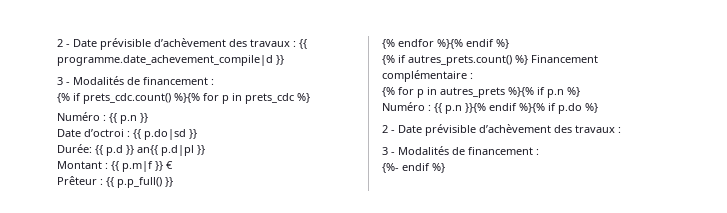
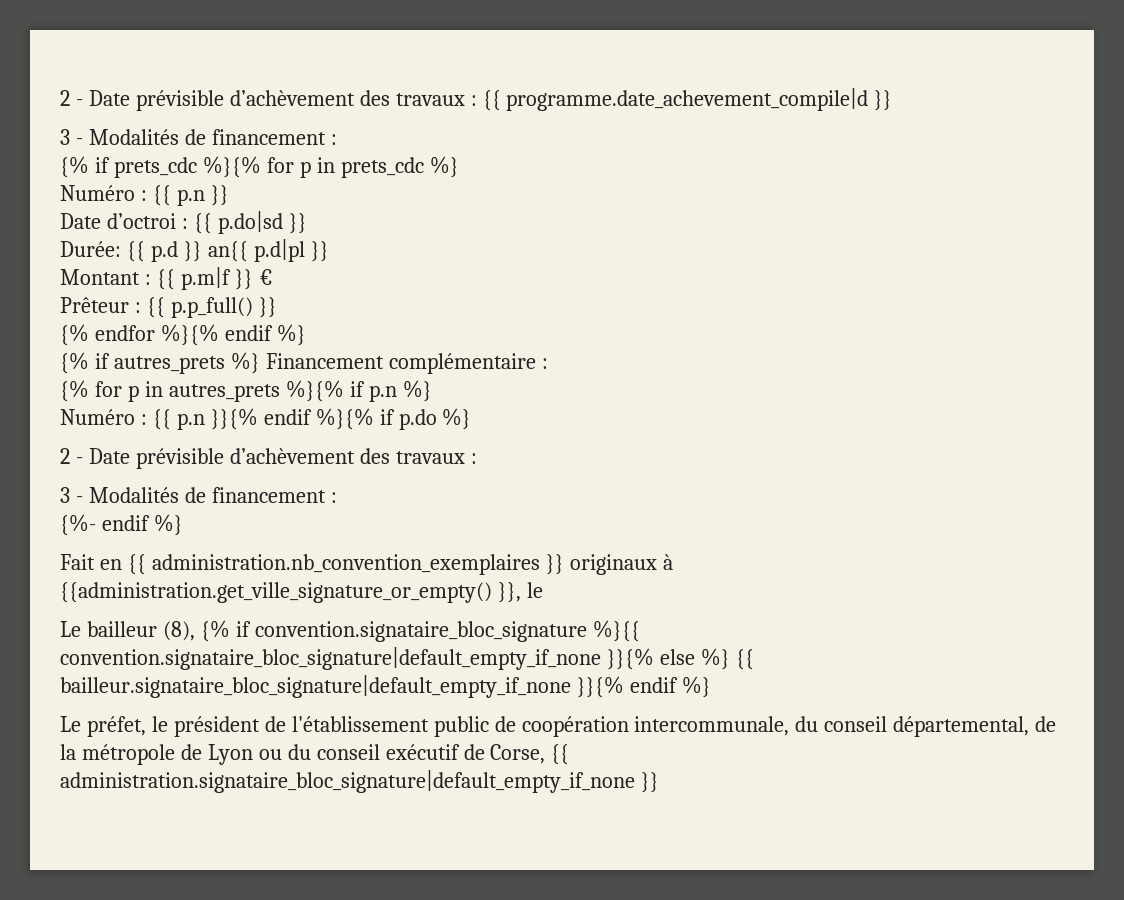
[83,93,171,104] prets_cdc.count() -> [113,157,197,178] prets_cdc
[408,55,512,66] autres_prets.count() -> [113,356,225,374] autres_prets
(445, 168) none -> [60,554,673,575] [60,582,543,603] [60,620,640,642] [60,647,754,670] [60,675,711,698] [60,716,1057,737] [60,744,570,765] [60,770,659,793] // Fait en {{ administration.nb_convention_exemplaires }} originaux à {{administration.get_ville_signature_or_empty() }}, le // Le bailleur (8), {% if convention.signataire_bloc_signature %}{{ convention.signataire_bloc_signature|default_empty_if_none }}{% else %} {{ bailleur.signataire_bloc_signature|default_empty_if_none }}{% endif %} // Le préfet, le président de l'établissement public de coopération intercommunale, du conseil départemental, de la métropole de Lyon ou du conseil exécutif de Corse, {{ administration.signataire_bloc_signature|default_empty_if_none }}

